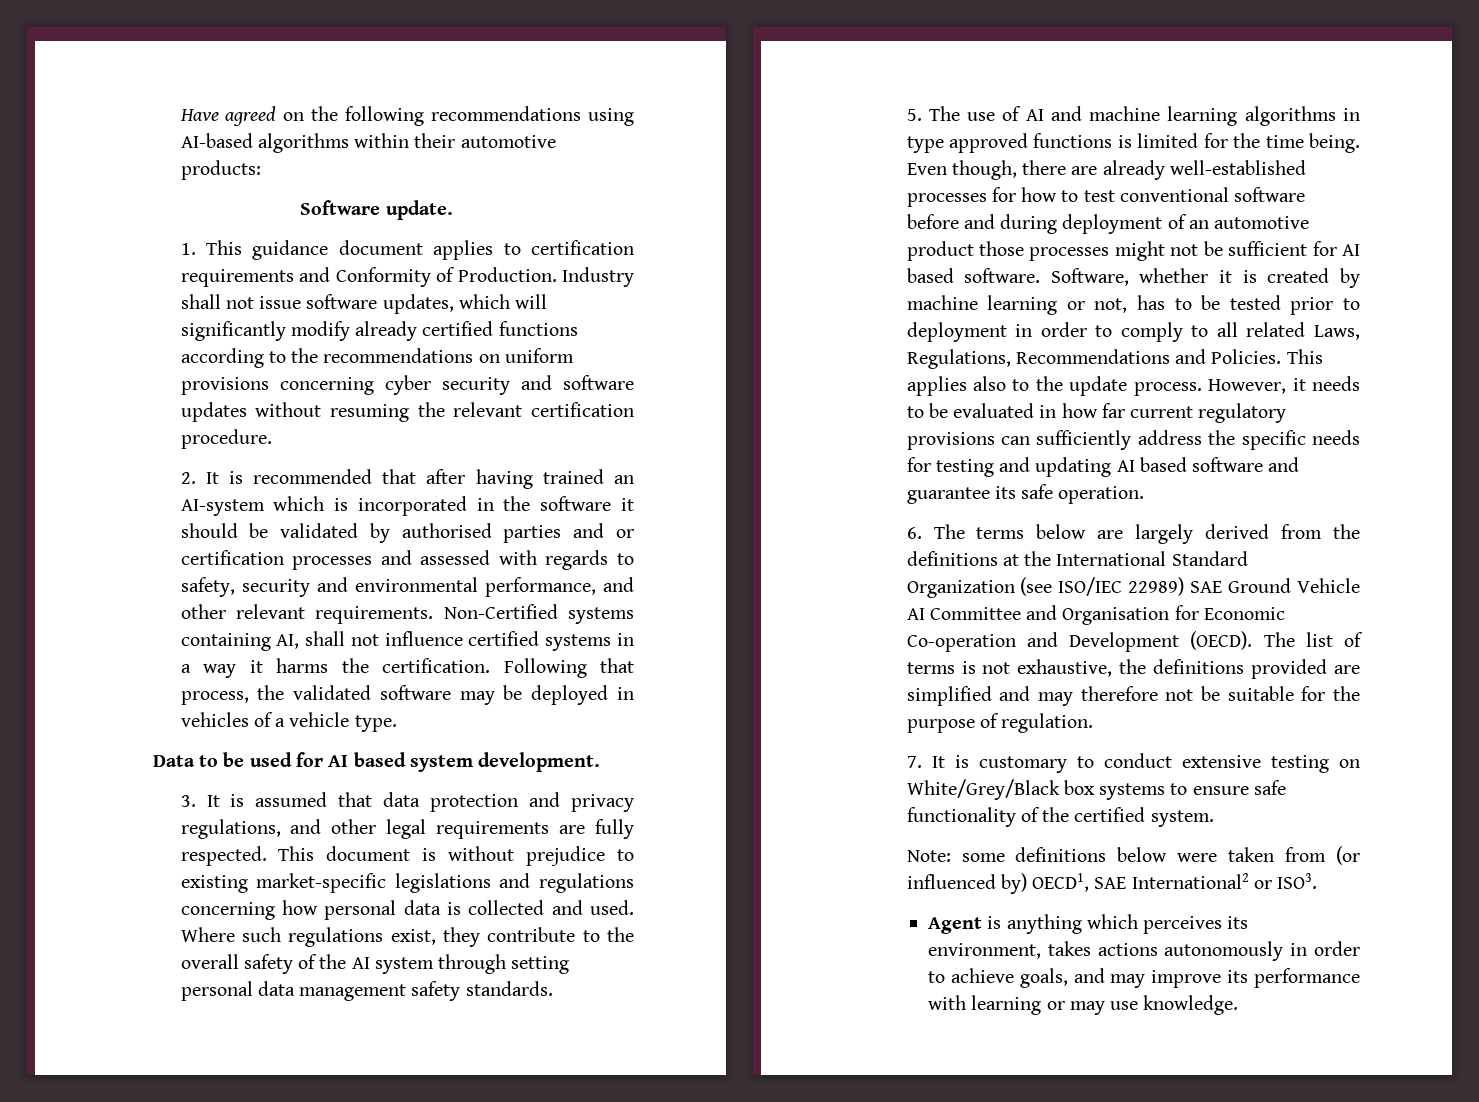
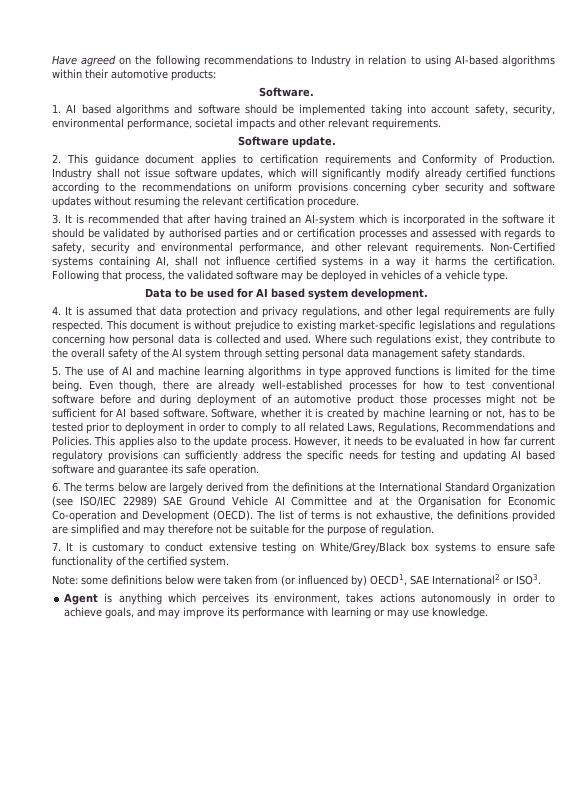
(582, 113) none -> [296,55,421,67] to Industry in relation to
(261, 170) none -> [259,87,314,97] [51,104,555,116] [51,118,441,130] // Software. // 1. AI based algorithms and software should be implemented taking into account safety, security, environmental performance, societal impacts and other relevant requirements.
[180,243,196,255] 1. -> [51,154,61,163] 2.
[180,472,196,484] 2. -> [51,214,61,224] 3.
[180,795,196,807] 3. -> [51,306,61,315] 4.
(1058, 612) none -> [378,496,412,506] at the

